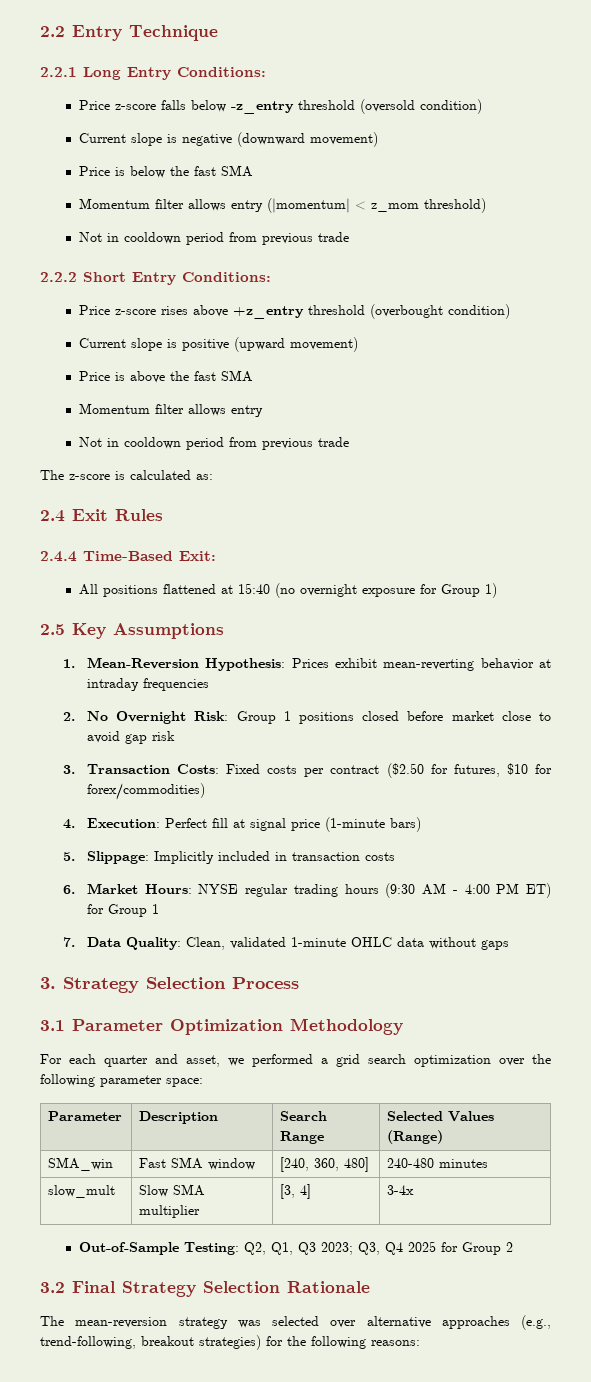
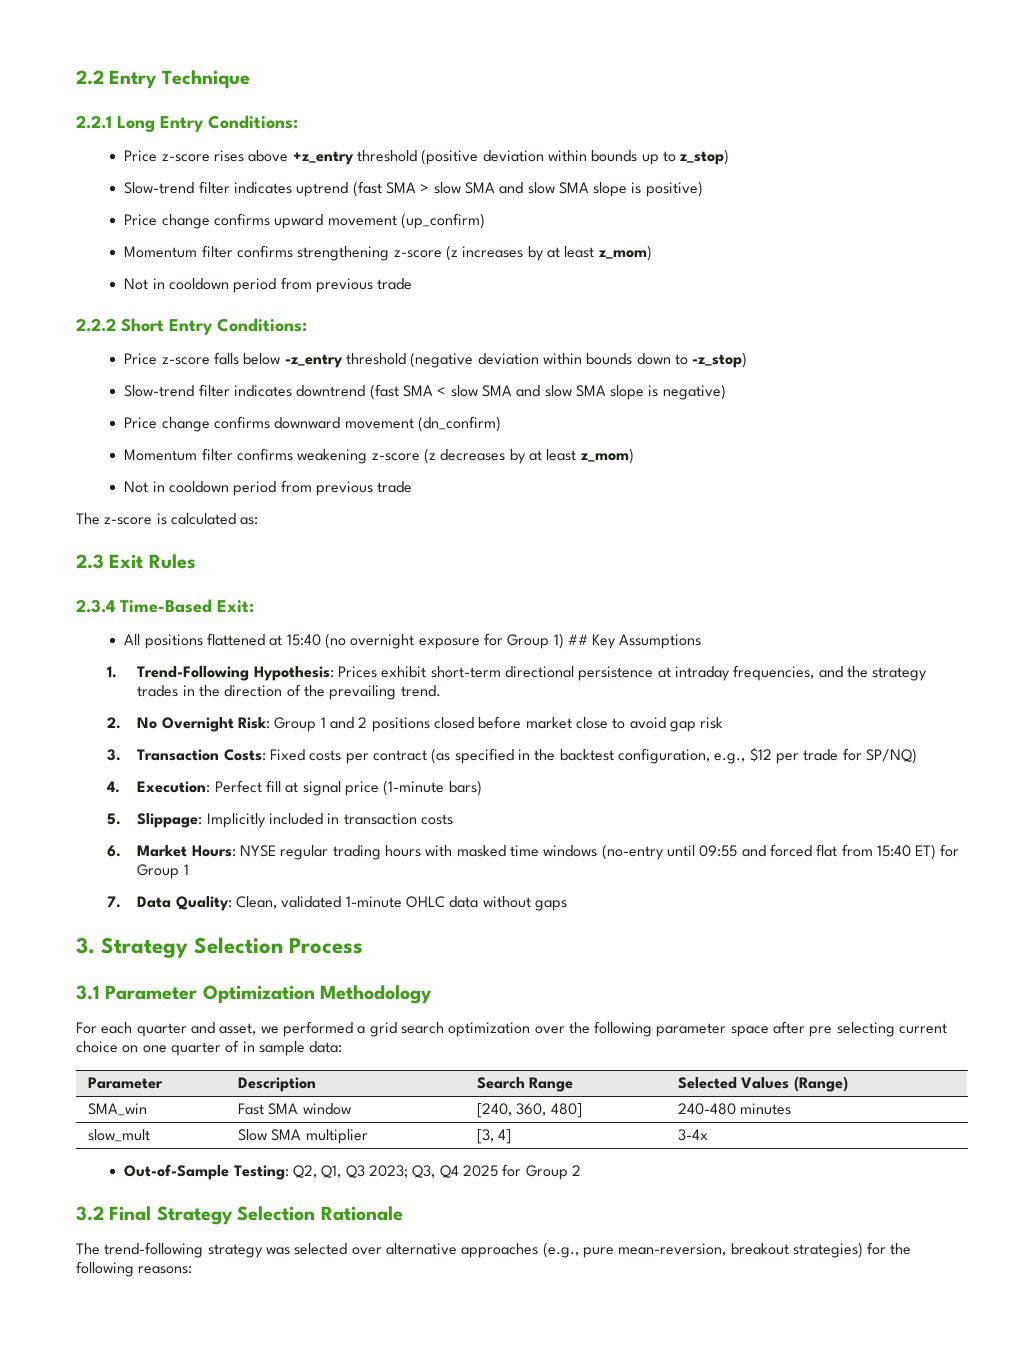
[160,99,482,114] [78,132,378,147] [78,165,253,178] [78,198,486,213] falls below -z_entry threshold (oversold condition) // Current slope is negative (downward movement) // Price is below the fast SMA // Momentum filter allows entry (|momentum| < z_mom threshold) -> [213,149,730,165] [124,181,703,197] [124,213,485,229] [124,245,652,261] rises above +z_entry threshold (positive deviation within bounds up to z_stop) // Slow-trend filter indicates uptrend (fast SMA > slow SMA and slow SMA slope is positive) // Price change confirms upward movement (up_confirm) // Momentum filter confirms strengthening z-score (z increases by at least z_mom)
[160,304,510,319] [78,337,358,352] [78,370,253,383] [78,403,263,417] rises above +z_entry threshold (overbought condition) // Current slope is positive (upward movement) // Price is above the fast SMA // Momentum filter allows entry -> [213,352,748,368] [124,384,726,400] [124,416,501,432] [124,448,634,464] falls below -z_entry threshold (negative deviation within bounds down to -z_stop) // Slow-trend filter indicates downtrend (fast SMA < slow SMA and slow SMA slope is negative) // Price change confirms downward movement (dn_confirm) // Momentum filter confirms weakening z-score (z decreases by at least z_mom)
[40,510,65,522] 2.4 -> [76,554,104,569] 2.3
[40,551,77,562] 2.4.4 -> [76,599,115,613] 2.3.4
[40,624,65,635] // 2.5 -> [567,634,588,645] ##
[86,657,199,669] Mean-Reversion -> [137,666,250,681] Trend-Following
[383,658,551,671] [86,678,209,691] mean-reverting behavior at intraday frequencies -> [430,665,928,681] [137,684,441,700] short-term directional persistence at intraday frequencies, and the strategy trades in the direction of the prevailing trend.
(291, 716) none -> [330,717,368,729] and 2
[386,763,552,778] [86,783,205,800] ($2.50 for futures, $10 for forex/commodities) -> [431,747,917,764] (as specified in the backtest configuration, e.g., $12 per trade for SP/NQ)
[385,883,520,898] (9:30 AM - 4:00 PM -> [425,844,911,860] with masked time windows (no-entry until 09:55 and forced flat from 15:40
[166,1078,203,1087] space: -> [730,1021,948,1037] [76,1040,343,1056] space after pre selecting current choice on one quarter of in sample data:
[75,1317,168,1328] mean-reversion -> [104,1242,204,1258] trend-following
[40,1336,136,1349] trend-following, -> [582,1243,727,1258] pure mean-reversion,

